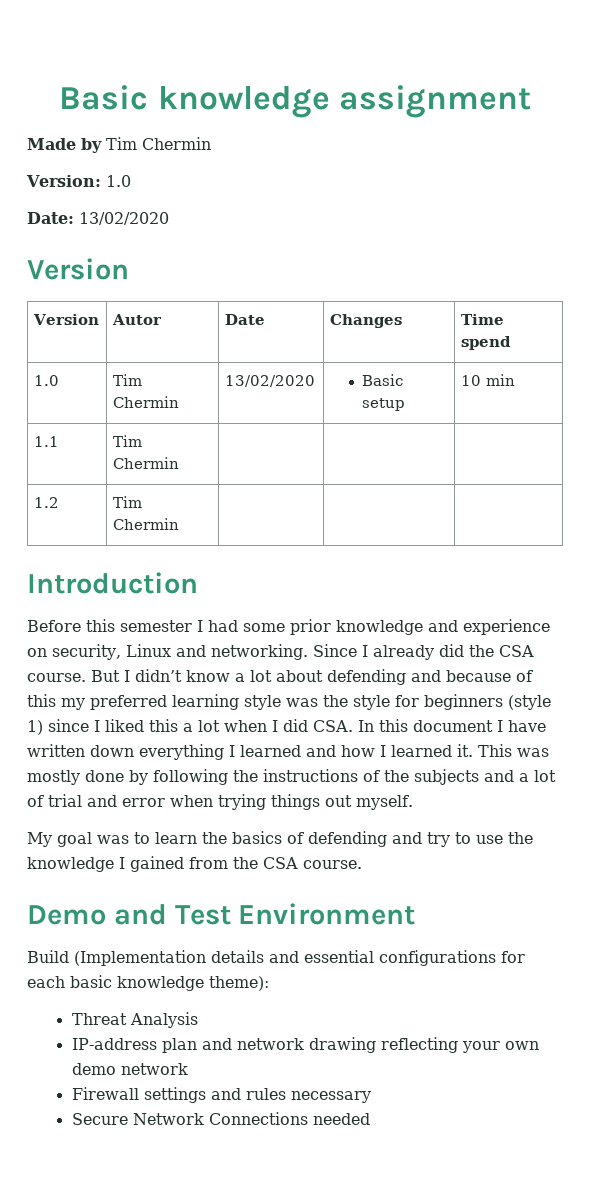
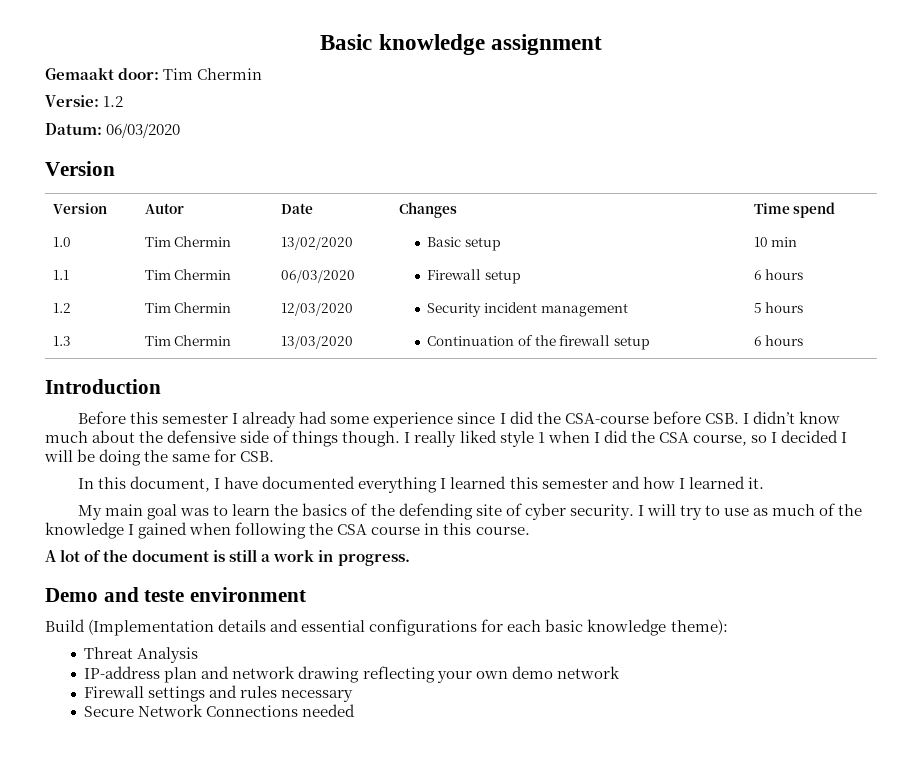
[27,138,102,153] Made by -> [45,67,160,80] Gemaakt door:
[26,175,131,187] [27,212,169,225] Version: 1.0 // Date: 13/02/2020 -> [45,95,124,107] [45,123,181,138] Versie: 1.2 // Datum: 06/03/2020
[33,497,59,508] [112,496,142,508] [112,518,179,530] | | // 1.2 | Tim Chermin | | | -> [280,270,355,283] [427,269,521,284] [753,269,804,280] [52,303,71,313] [144,302,232,313] [280,303,353,316] [427,302,628,317] [753,302,804,313] [52,336,71,346] [144,335,232,346] [280,336,353,349] [427,335,650,350] [753,335,804,346] 06/03/2020 | Firewall setup | 6 hours // 1.2 | Tim Chermin | 12/03/2020 | Security incident management | 5 hours // 1.3 | Tim Chermin | 13/03/2020 | Continuation of the firewall setup | 6 hours
(203, 626) none -> [242,411,297,428] already
[290,619,550,635] [27,644,534,660] [27,669,533,685] [27,694,551,710] [27,719,353,735] prior knowledge and experience on security, Linux and networking. Since I already did the CSA course. But I didn’t know a lot about defending and because of this my preferred learning style was the style for beginners (style 1) since I liked this a lot when I did CSA. -> [373,411,840,428] [45,430,848,447] [44,449,275,466] experience since I did the CSA-course before CSB. I didn’t know much about the defensive side of things though. I really liked style 1 when I did the CSA course, so I decided I will be doing the same for CSB. //
[413,720,493,732] document -> [130,476,211,492] document,
[27,744,134,757] written down -> [262,476,356,489] documented
(301, 751) none -> [509,477,608,489] this semester
[478,744,549,757] [27,769,556,785] [27,794,413,810] This was mostly done by following the instructions of the subjects and a lot of trial and error when trying things out myself. -> (764, 483) none
(52, 839) none -> [105,504,144,516] main
[308,831,533,847] [27,856,362,872] defending and try to use the knowledge I gained from the CSA course. -> [370,503,863,520] [45,522,530,539] [45,549,410,566] the defending site of cyber security. I will try to use as much of the knowledge I gained when following the CSA course in this course. // A lot of the document is still a work in progress.
[174,903,416,925] Test Environment -> [144,587,307,602] teste environment

